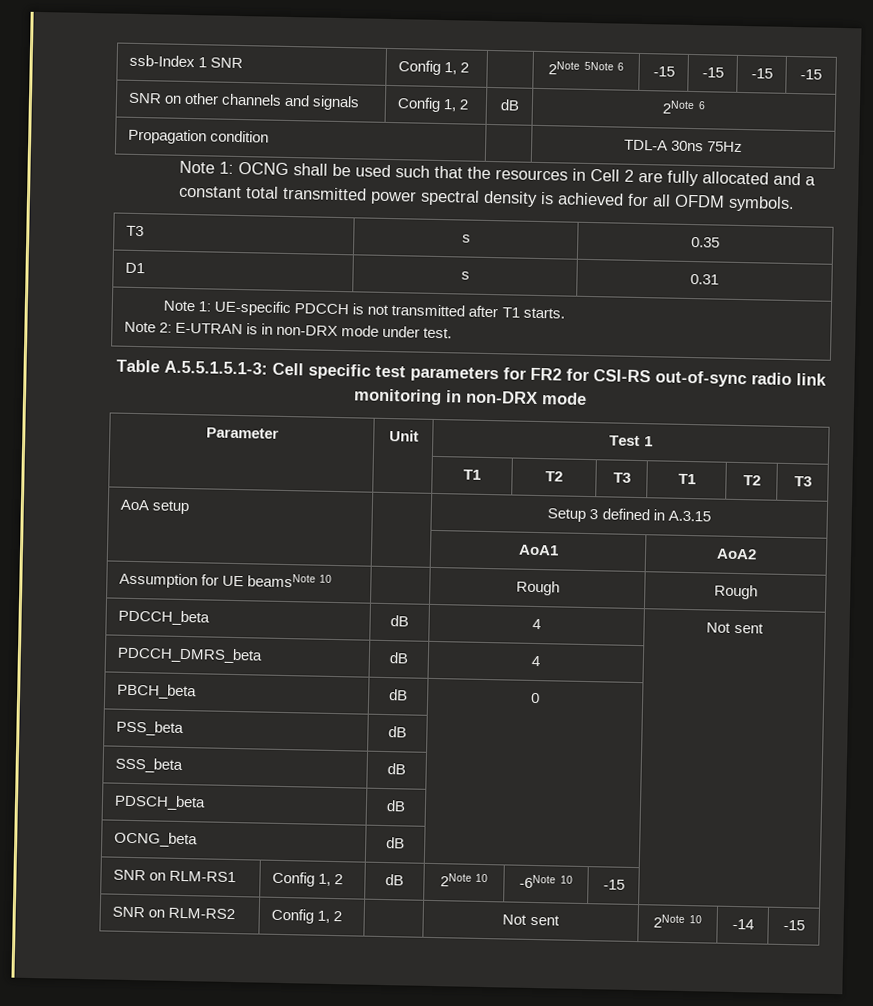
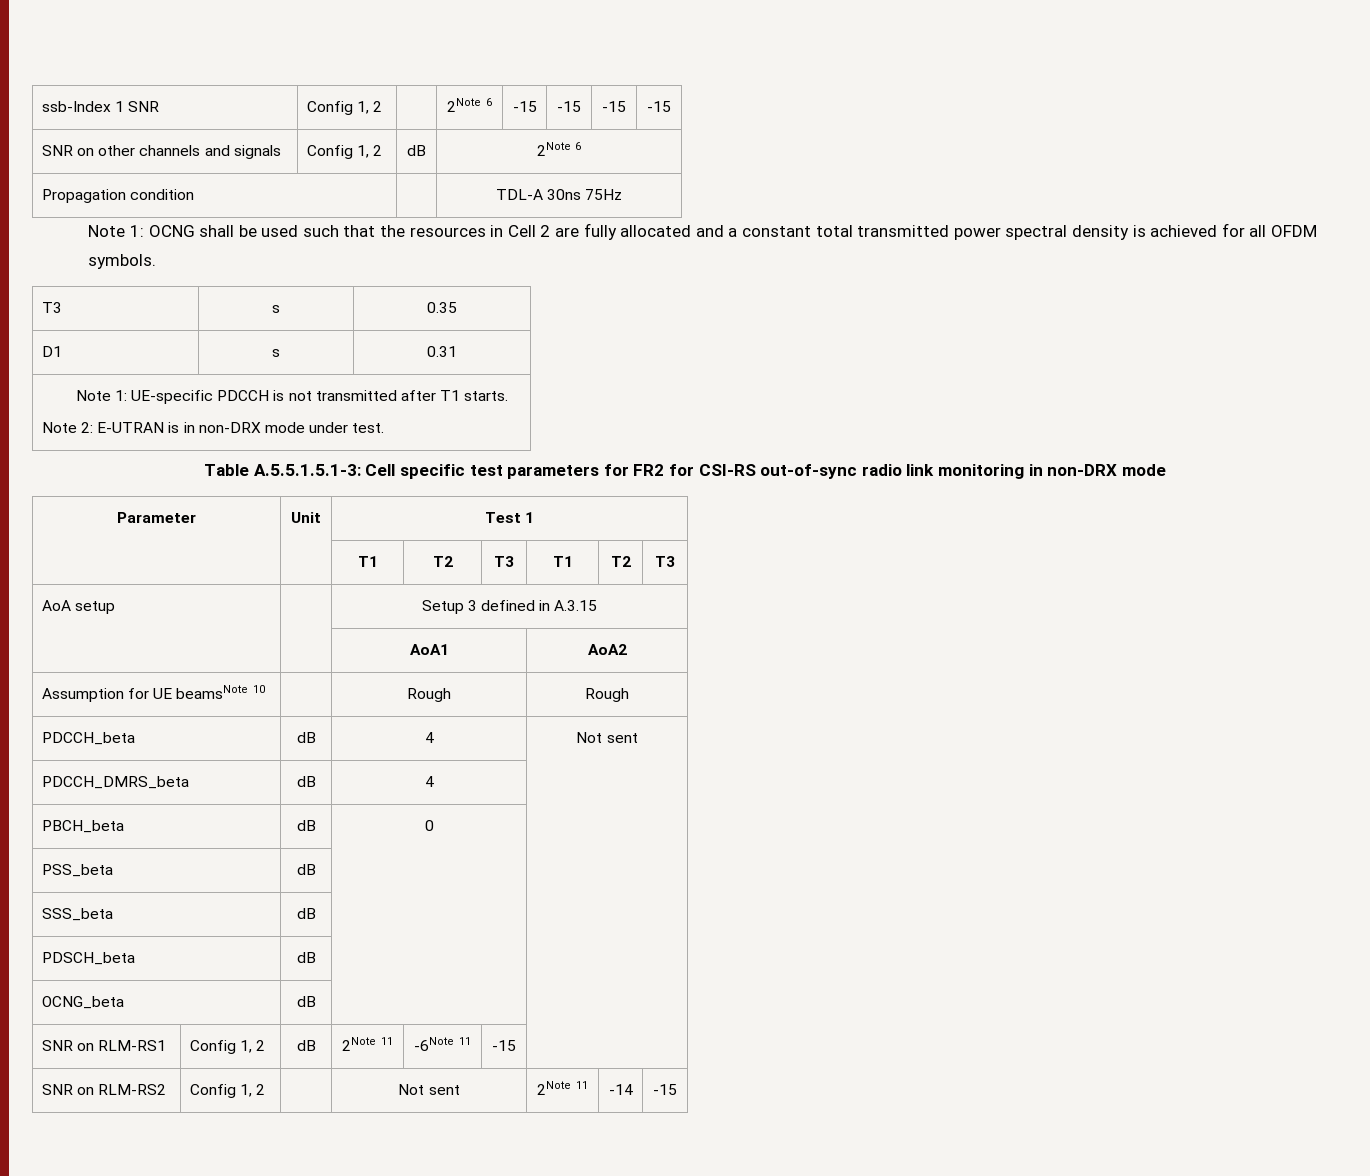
[583,61,614,71] 5Note -> (482, 105) none
[475,873,489,883] 10 -> [380,1037,393,1045] 11
[559,875,573,884] 10 -> [458,1037,471,1045] 11
[688,915,702,924] 10 -> [575,1081,588,1089] 11

